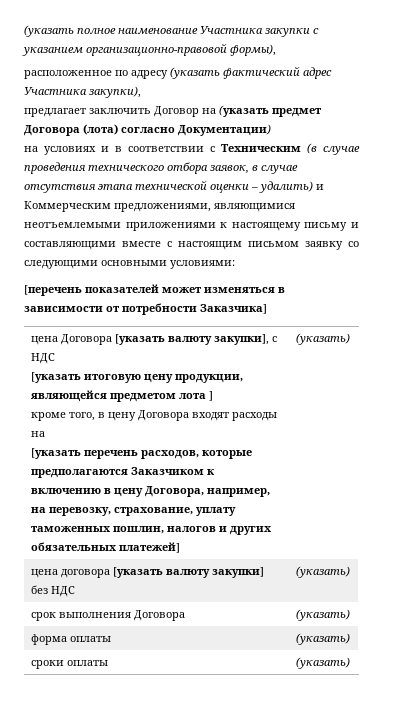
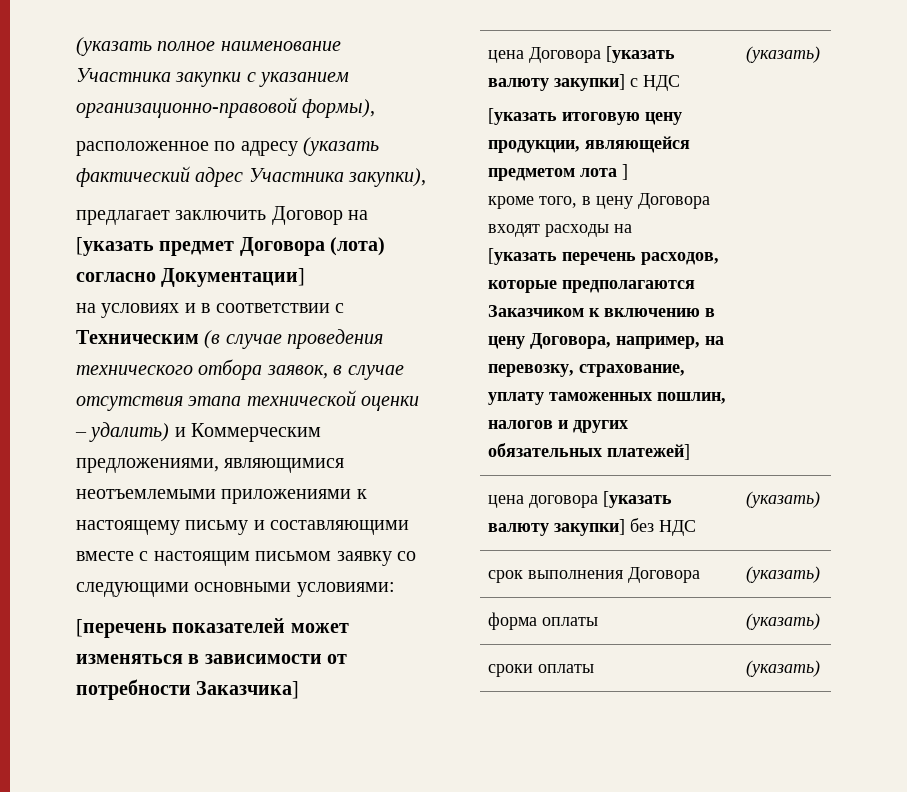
[219,105,269,117] (указать -> [76,237,154,256] [указать
[178,124,271,136] Документации) -> [161,268,306,287] Документации]
[213,334,269,345] закупки], -> [554,74,626,91] закупки]

